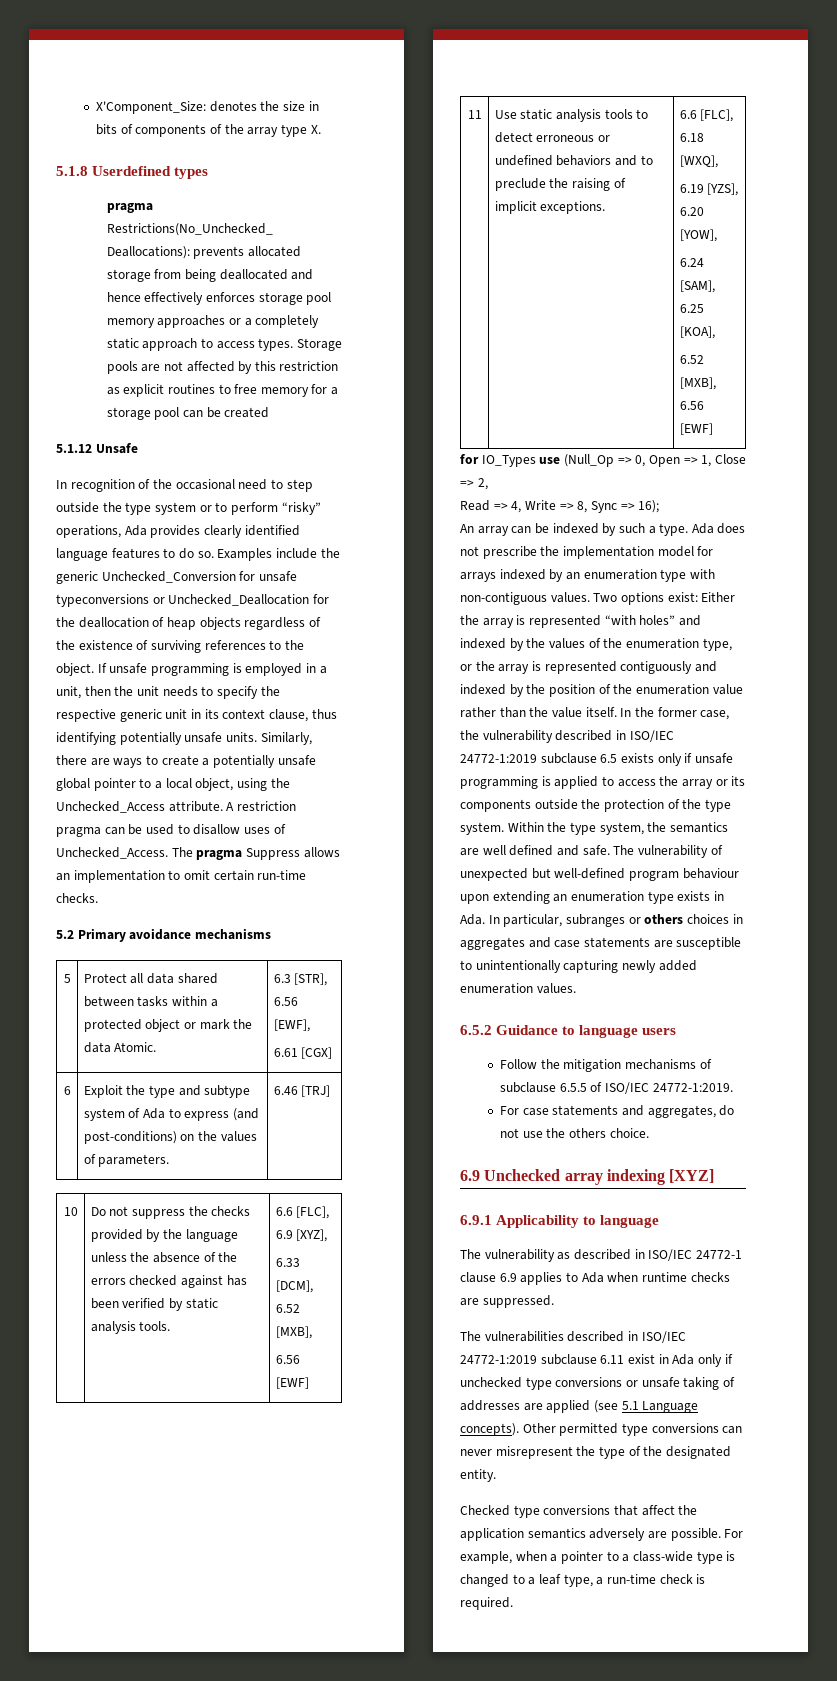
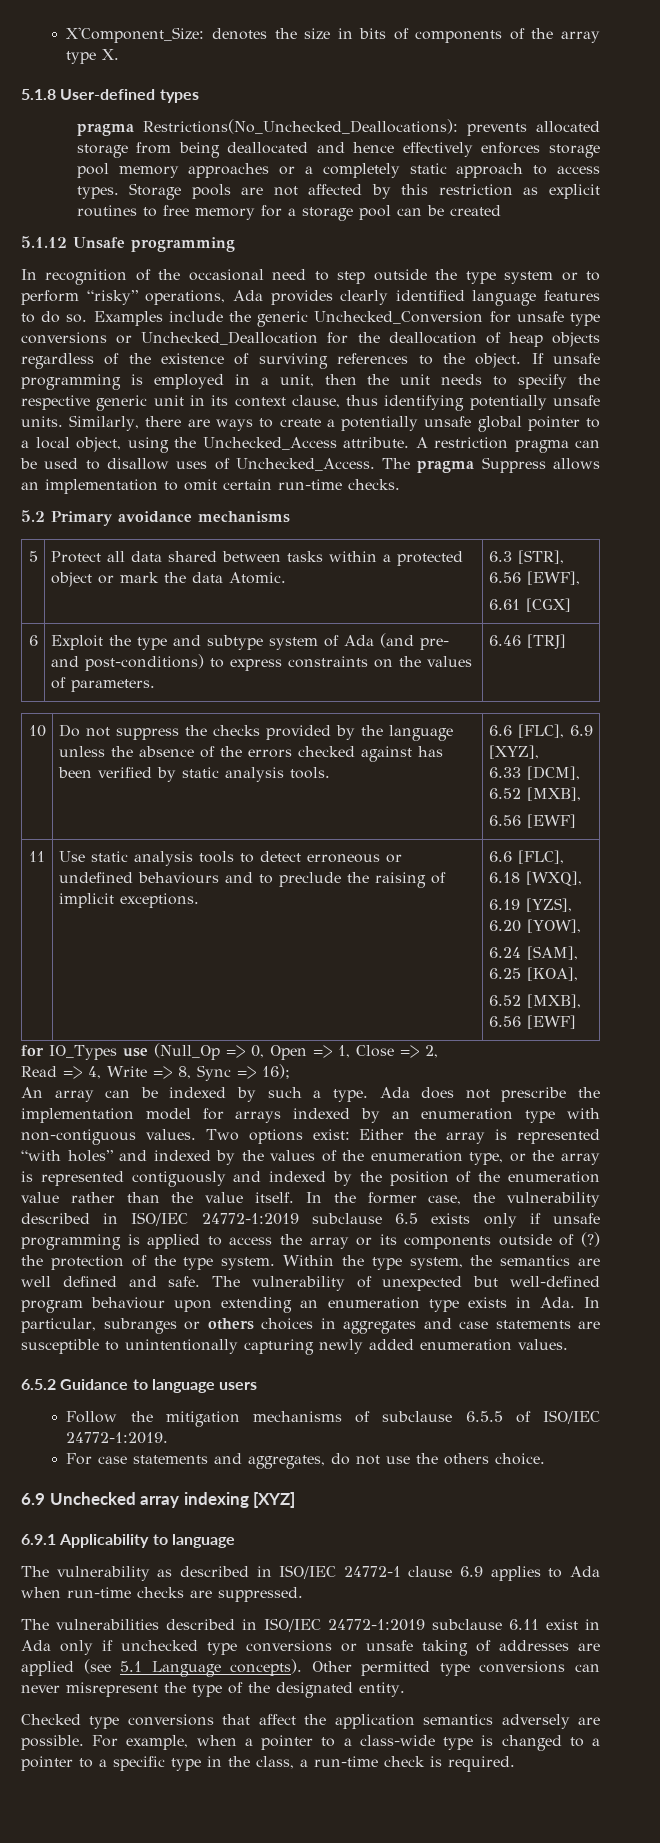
[92,166,172,176] Userdefined -> [60,89,156,100] User-defined
(138, 448) none -> [131,237,235,252] programming
[56,594,149,607] typeconversions -> [570,313,600,326] [21,332,107,344] type conversions
[168,1108,260,1121] [83,1131,177,1144] to express (and post-conditions) -> [379,633,449,650] [50,654,368,671] (and pre- and post-conditions) to express constraints
[556,155,612,166] behaviors -> [137,872,219,884] behaviours
(578, 804) none -> [559,1232,600,1247] of (?)
[641,1272,687,1282] runtime -> [67,1587,131,1598] run-time
[538,1574,593,1587] leaf type, -> [21,1756,294,1771] pointer to a specific type in the class,

